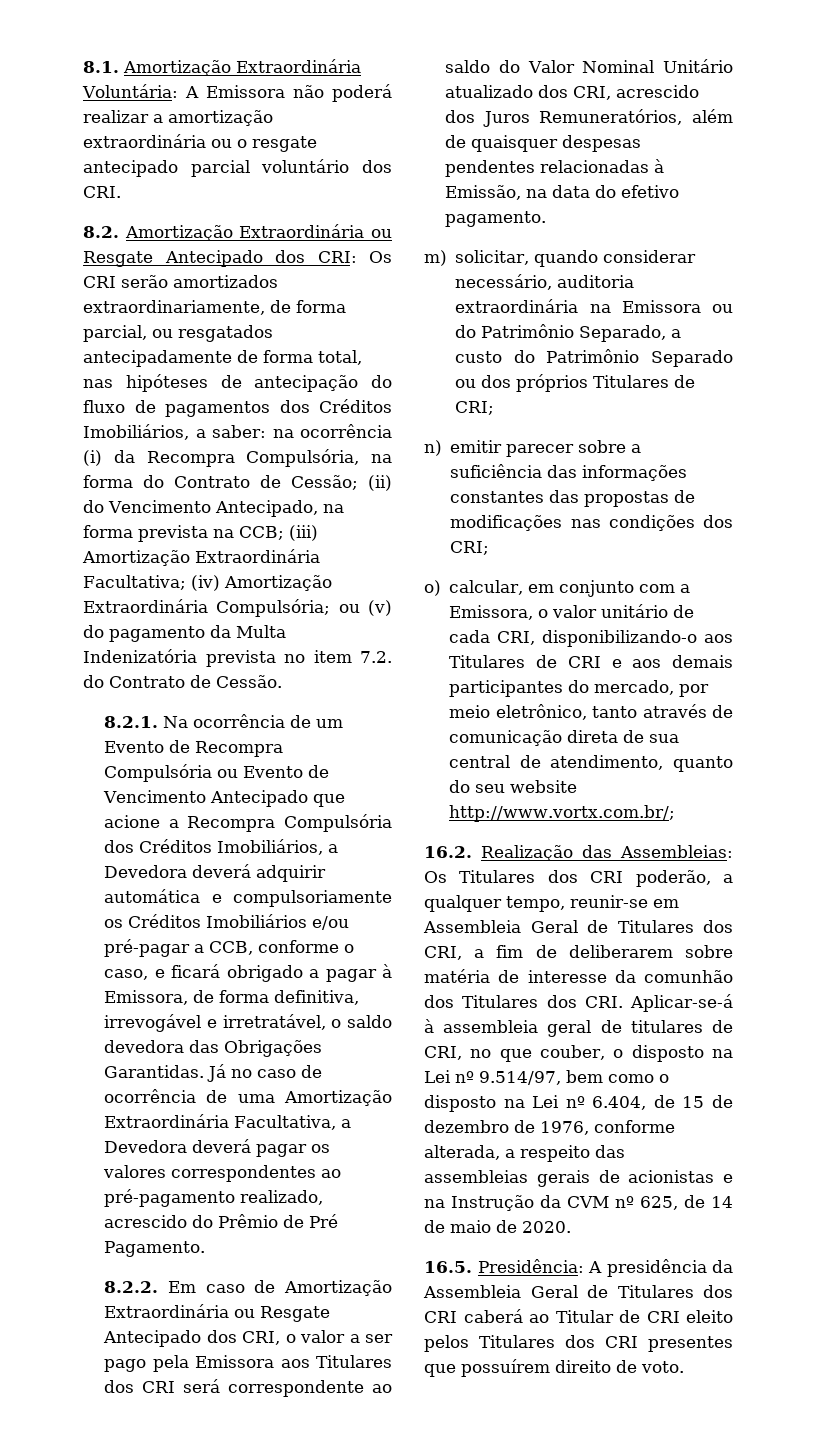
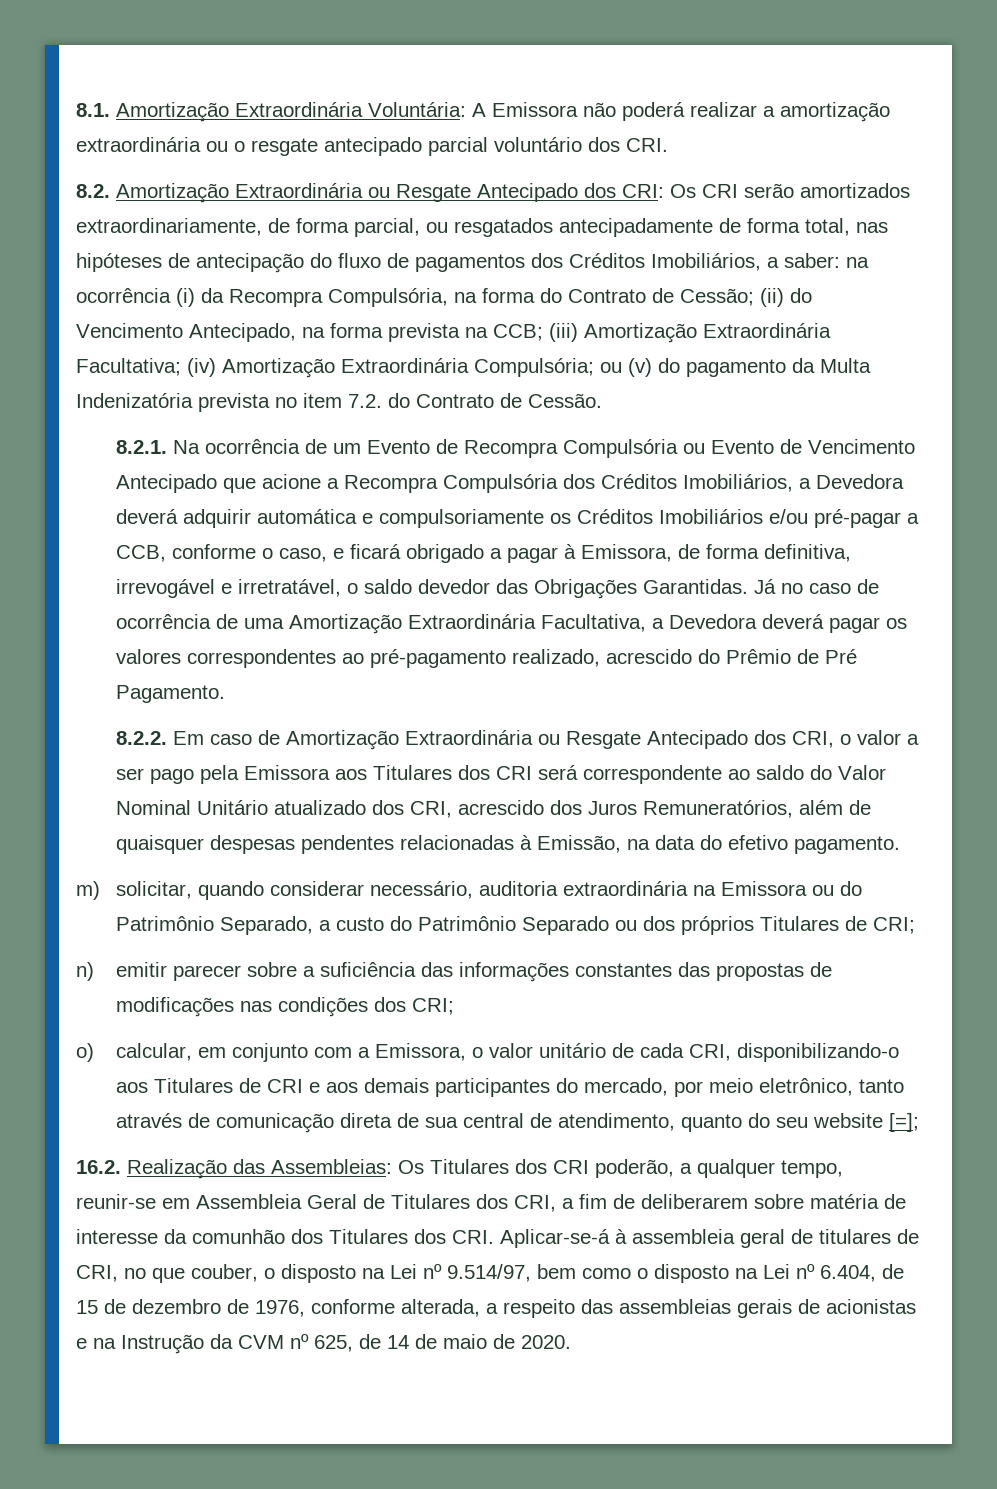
[104,1040,185,1053] devedora -> [418,579,491,594] devedor
[449,805,676,822] http://www.vortx.com.br/; -> [889,1113,920,1132] [=];
[424,1259,733,1277] [423,1285,733,1298] [424,1309,733,1323] [424,1335,733,1352] [424,1359,684,1377] // 16.5. Presidência: A presidência da Assembleia Geral de Titulares dos CRI caberá ao Titular de CRI eleito pelos Titulares dos CRI presentes que possuírem direito de voto. -> (571, 1342) none

